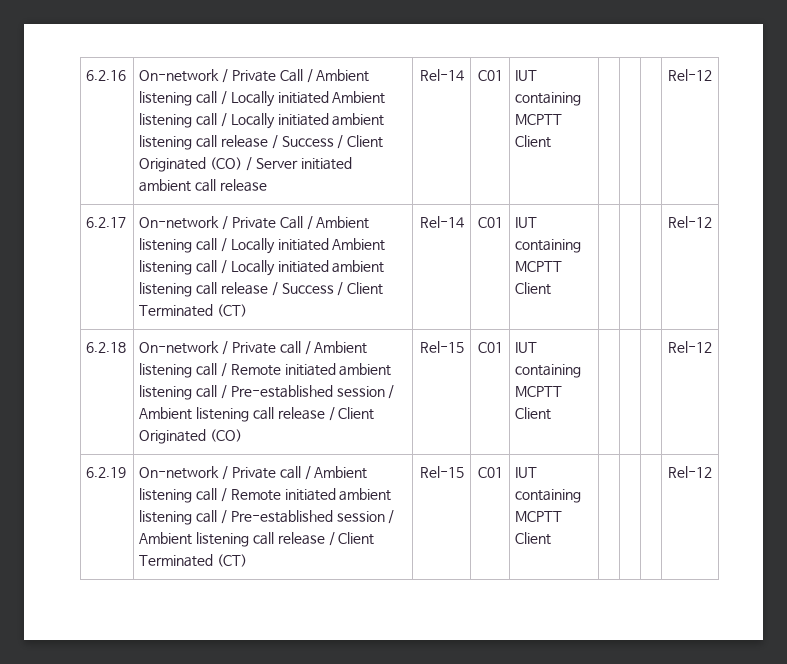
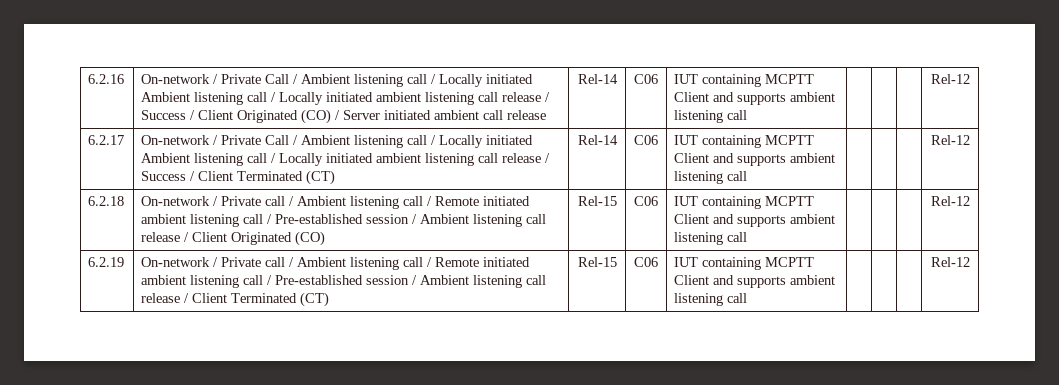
[477,70,503,81] [515,70,538,81] [515,92,582,106] [515,114,563,125] [515,135,552,148] C01 | IUT containing MCPTT Client -> [634,74,658,84] [674,74,815,87] [674,92,836,105] [674,110,748,123] C06 | IUT containing MCPTT Client and supports ambient listening call
[477,217,503,228] [515,217,538,228] [515,239,582,253] [515,261,563,272] [515,282,552,295] C01 | IUT containing MCPTT Client -> [634,135,658,145] [674,135,815,148] [674,153,836,166] [674,171,748,184] C06 | IUT containing MCPTT Client and supports ambient listening call
[477,342,503,353] [515,342,538,353] [515,364,582,378] [515,386,563,397] [515,407,552,420] C01 | IUT containing MCPTT Client -> [634,196,658,206] [674,196,815,209] [674,214,836,227] [674,232,748,245] C06 | IUT containing MCPTT Client and supports ambient listening call
[477,467,503,478] [515,467,538,478] [515,489,582,503] [515,511,563,522] [515,532,552,545] C01 | IUT containing MCPTT Client -> [634,257,658,267] [674,257,815,270] [674,275,836,288] [674,293,748,306] C06 | IUT containing MCPTT Client and supports ambient listening call

